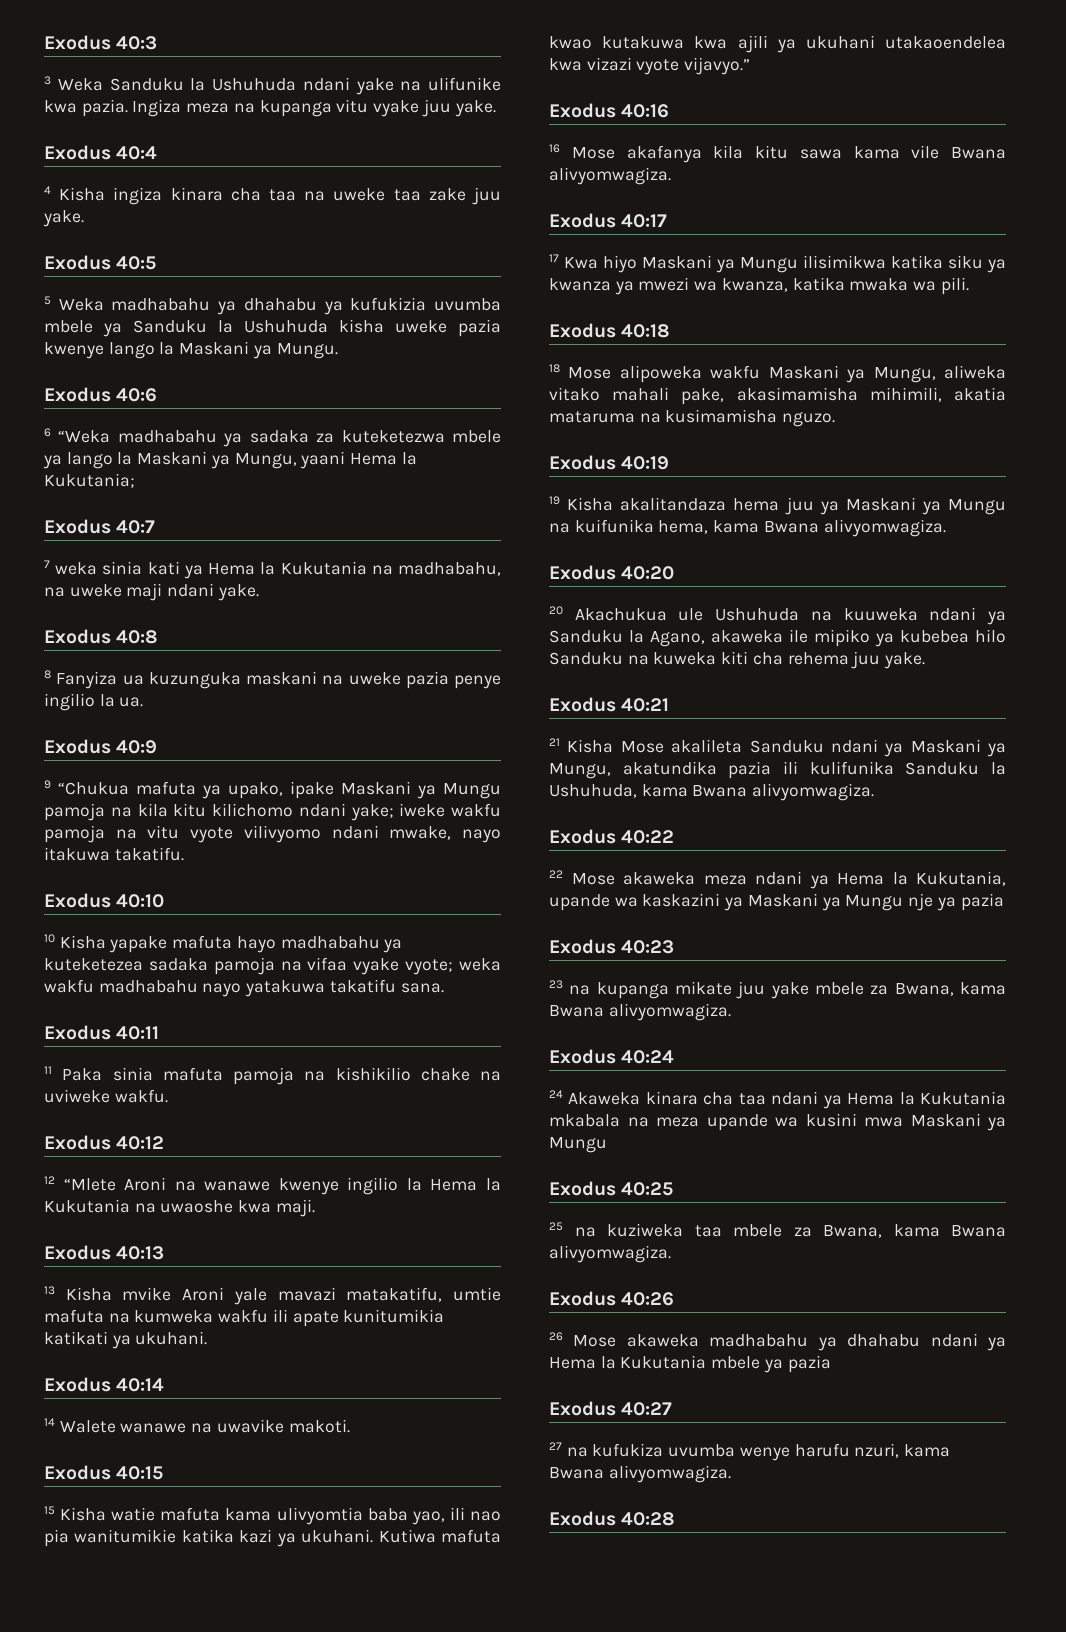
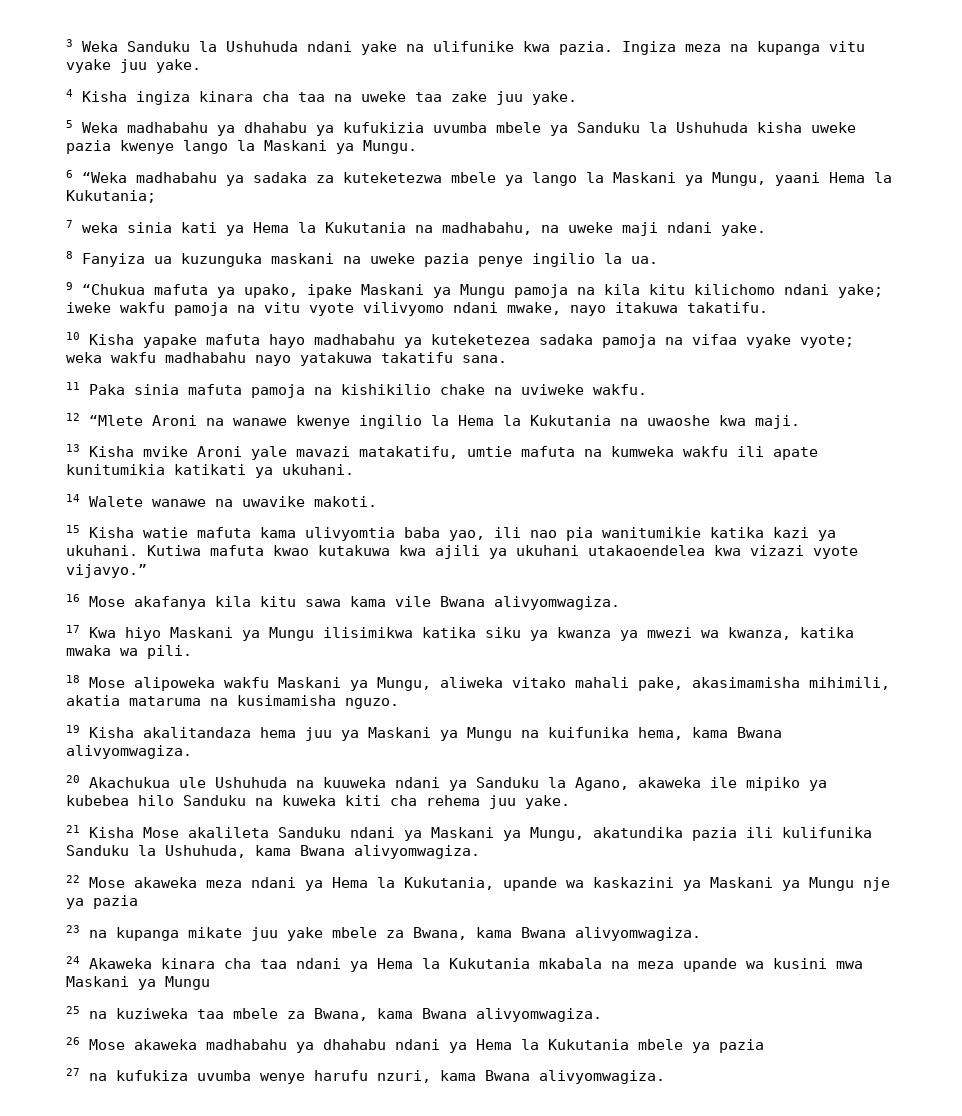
[44,35,158,50] Exodus 40:3 // -> (66, 43) none
[44,145,158,160] // Exodus 40:4 -> (201, 66) none
[44,255,157,270] // Exodus 40:5 -> (577, 98) none
[44,387,158,402] // Exodus 40:6 -> (417, 147) none
[44,519,156,534] // Exodus 40:7 -> (156, 196) none
[44,629,159,644] // Exodus 40:8 -> (766, 229) none
[44,739,158,754] // Exodus 40:9 -> (658, 260) none
[44,893,165,908] // Exodus 40:10 -> (768, 307) none
[44,1025,160,1040] // Exodus 40:11 -> (507, 359) none
[44,1135,165,1150] // Exodus 40:12 -> (647, 389) none
[44,1245,165,1260] // Exodus 40:13 -> (800, 422) none
[44,1377,165,1392] // Exodus 40:14 -> (354, 469) none
[44,1465,164,1480] // Exodus 40:15 -> (377, 501) none
[549,103,670,118] // Exodus 40:16 -> (147, 571) none
[549,213,668,228] // Exodus 40:17 -> (620, 603) none
[549,323,671,338] // Exodus 40:18 -> (192, 652) none
[549,455,670,470] // Exodus 40:19 -> (399, 703) none
[549,565,675,580] // Exodus 40:20 -> (192, 752) none
[549,697,670,712] // Exodus 40:21 -> (570, 802) none
[549,829,675,844] // Exodus 40:22 -> (480, 852) none
[549,939,675,954] // Exodus 40:23 -> (138, 902) none
[549,1049,675,1064] // Exodus 40:24 -> (701, 934) none
[549,1181,674,1196] // Exodus 40:25 -> (210, 983) none
[549,1291,675,1306] // Exodus 40:26 -> (602, 1015) none
[549,1401,673,1416] // Exodus 40:27 -> (764, 1046) none
[549,1511,676,1526] // Exodus 40:28 -> (665, 1077) none

